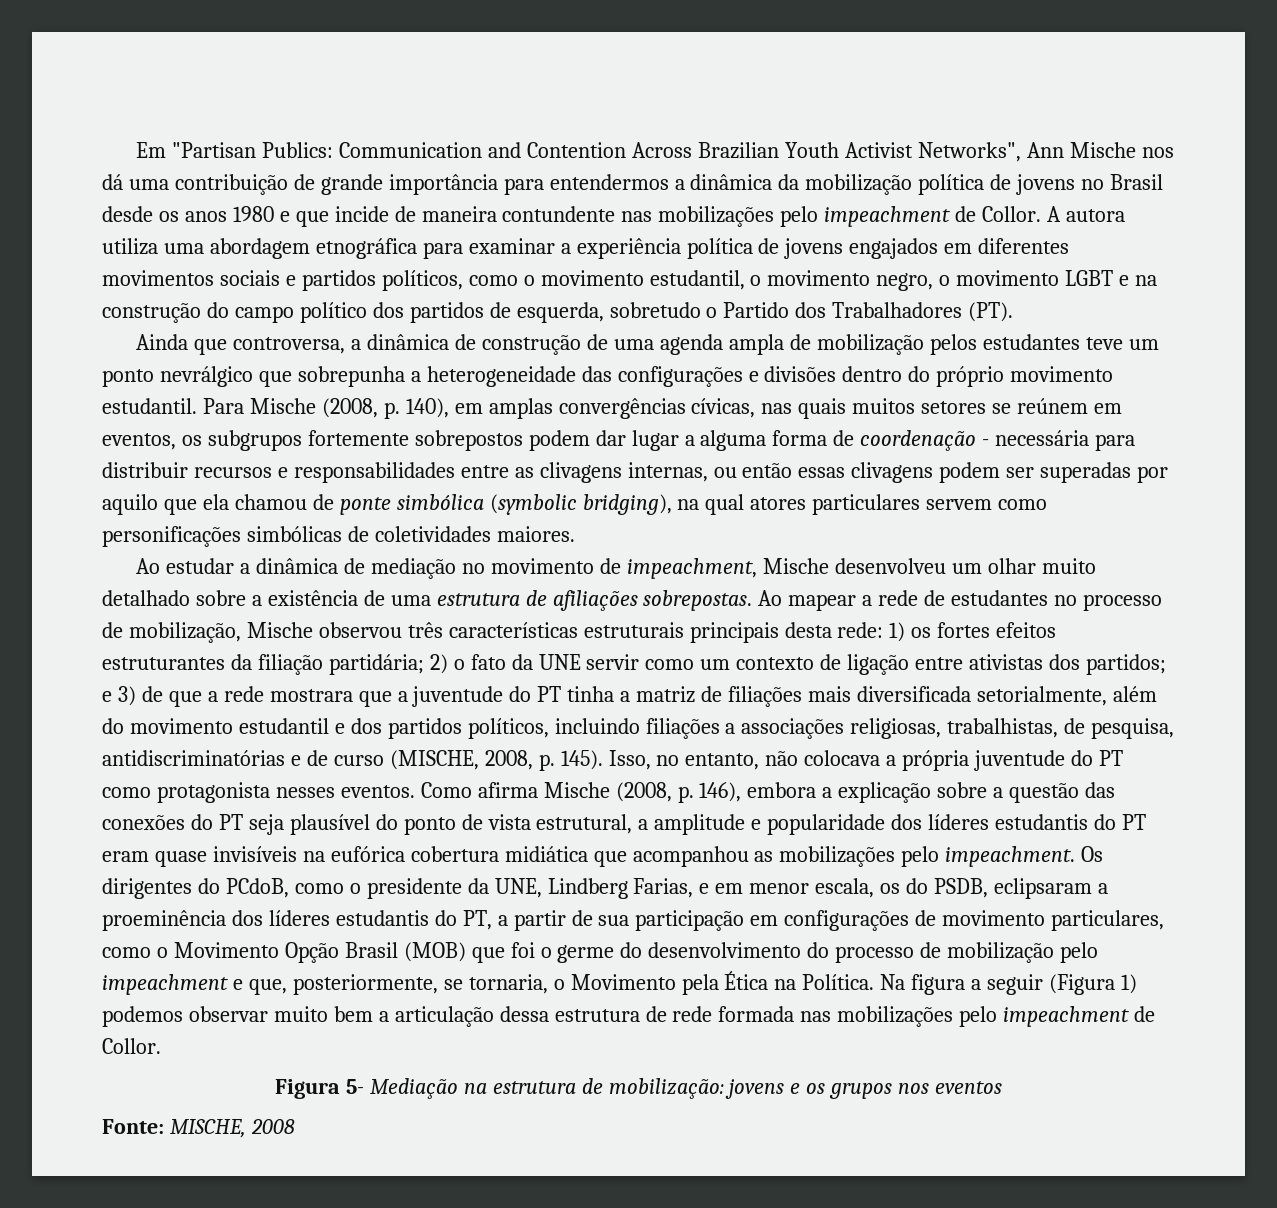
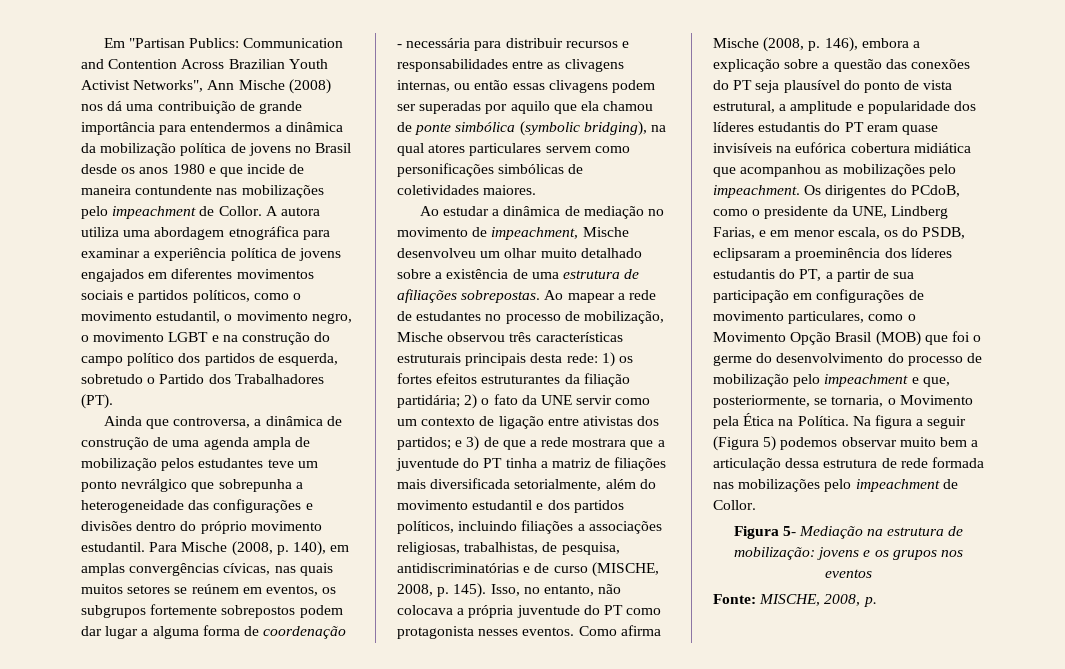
(1136, 150) none -> [288,79,331,94] (2008)
[1120,974,1137,994] 1) -> [763,436,777,451] 5)
[250,1119,295,1134] 2008 -> [824,594,877,607] 2008, p.

